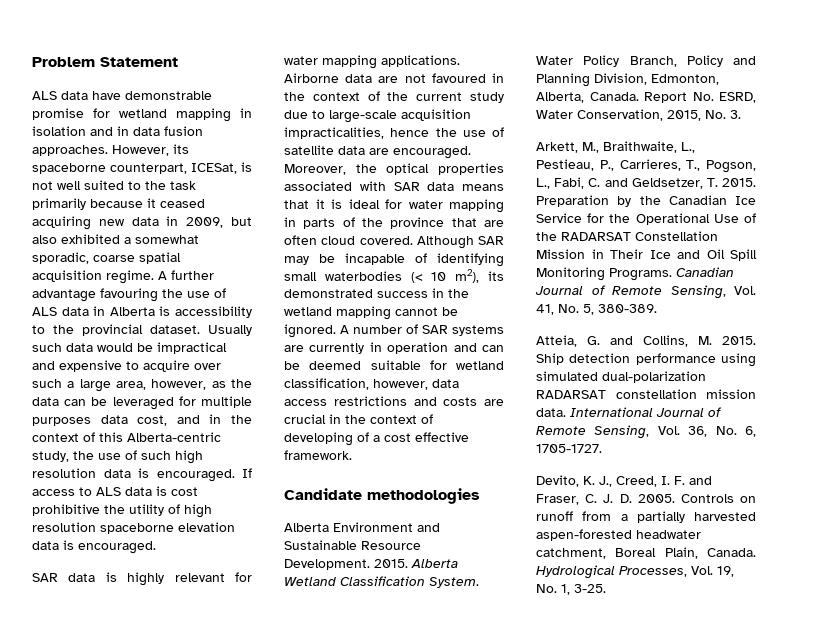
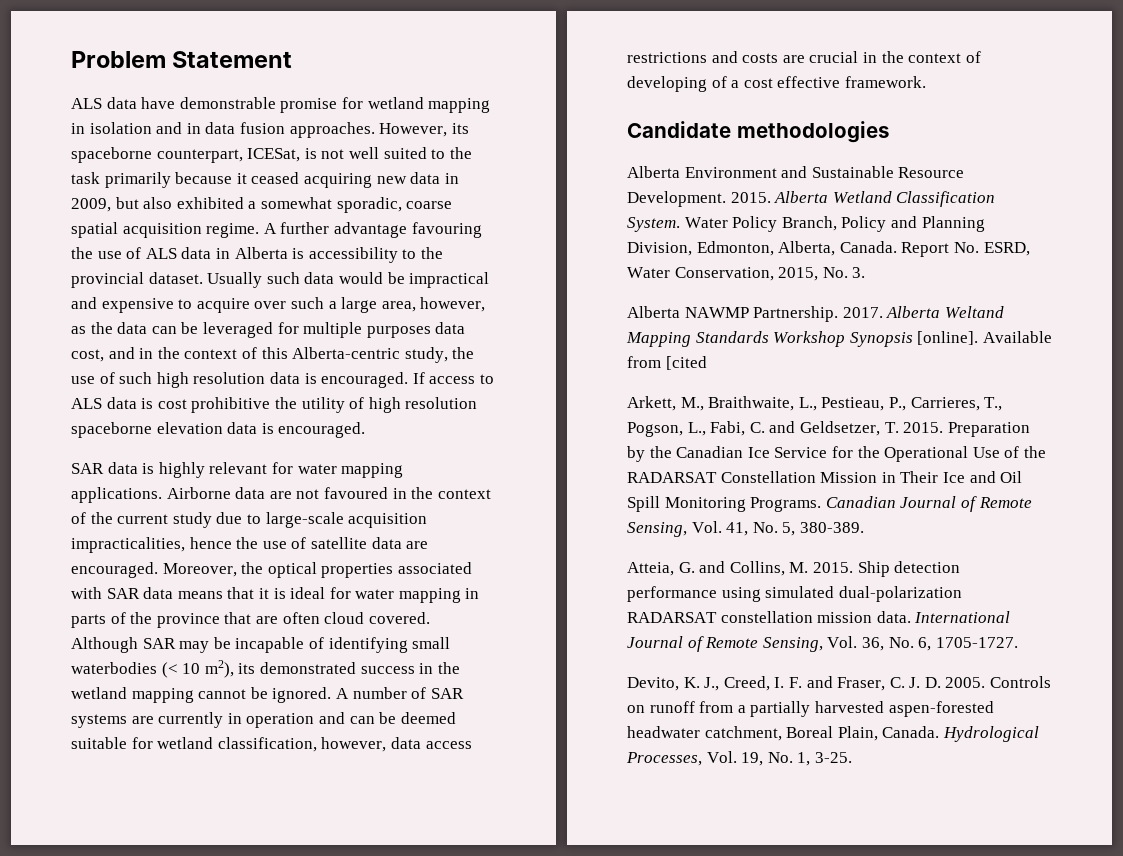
(741, 114) none -> [627,306,1004,322] [626,331,1052,347] [627,356,707,370] // Alberta NAWMP Partnership. 2017. Alberta Weltand Mapping Standards Workshop Synopsis [online]. Available from [cited

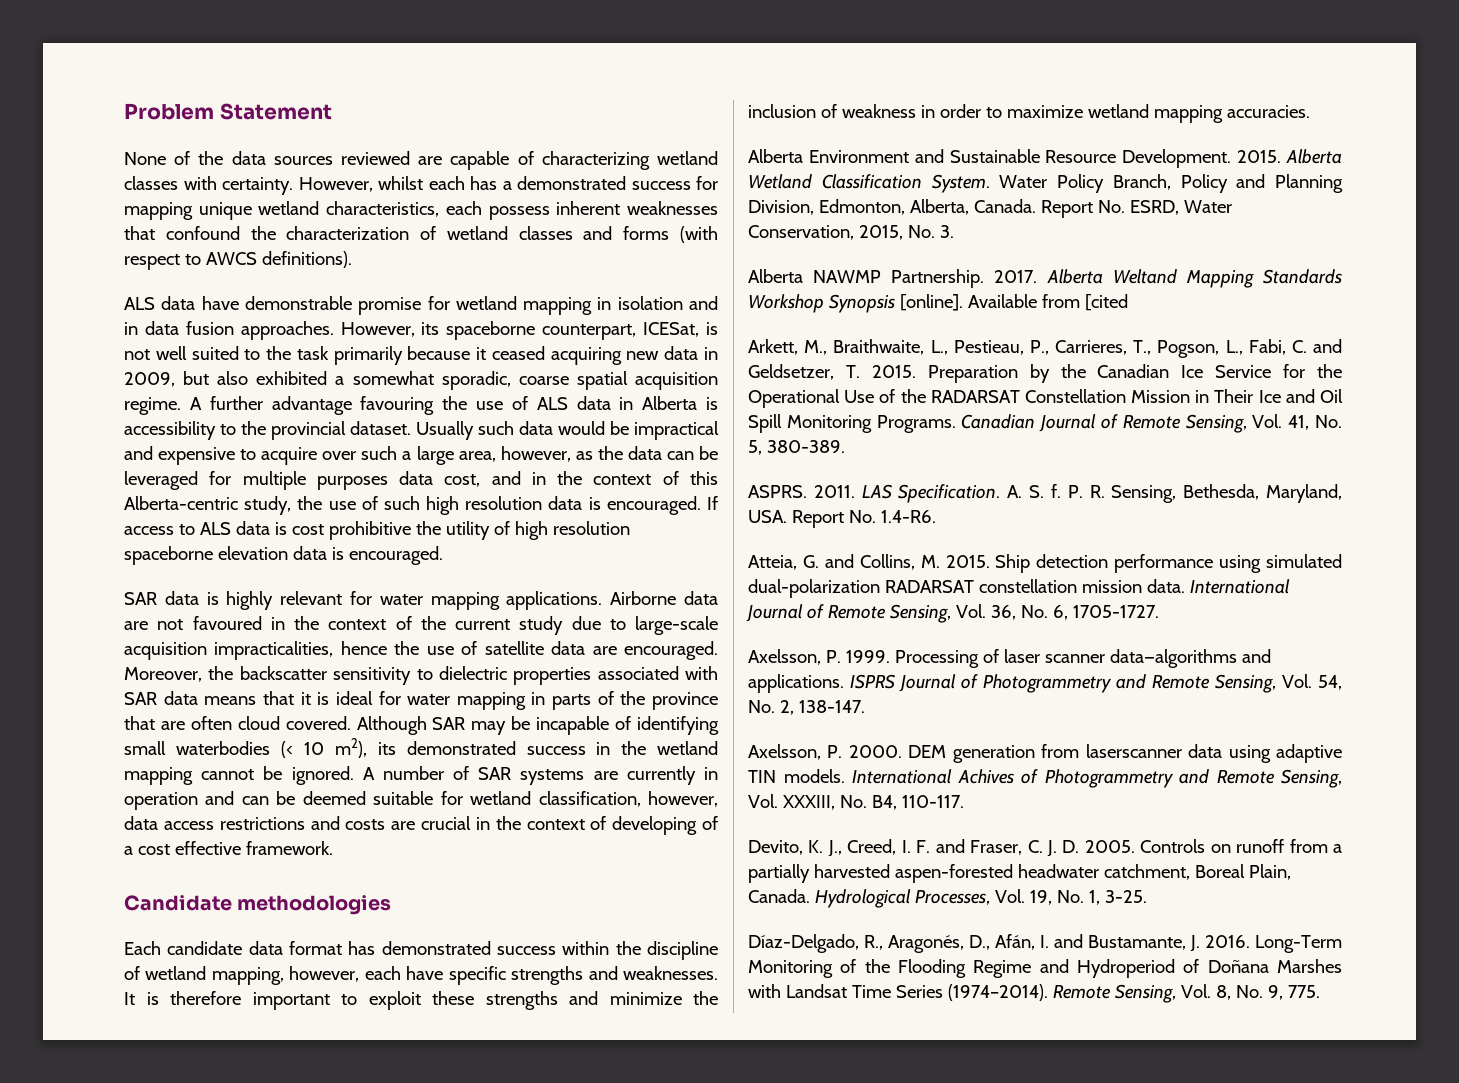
(293, 59) none -> [124,151,718,170] [124,176,718,195] [124,201,718,220] [124,226,718,243] [124,251,352,270] // None of the data sources reviewed are capable of characterizing wetland classes with certainty. However, whilst each has a demonstrated success for mapping unique wetland characteristics, each possess inherent weaknesses that confound the characterization of wetland classes and forms (with respect to AWCS definitions).
[267,562,317,578] optical -> [239,666,507,685] backscatter sensitivity to dielectric
(889, 132) none -> [124,941,718,960] [124,966,718,985] [124,991,718,1010] [748,104,1310,123] // Each candidate data format has demonstrated success within the discipline of wetland mapping, however, each have specific strengths and weaknesses. It is therefore important to exploit these strengths and minimize the inclusion of weakness in order to maximize wetland mapping accuracies.
(864, 527) none -> [748,484,1342,503] [748,510,936,528] // ASPRS. 2011. LAS Specification. A. S. f. P. R. Sensing, Bethesda, Maryland, USA. Report No. 1.4-R6.
(1018, 642) none -> [748,649,1271,668] [748,674,1342,693] [748,700,865,715] [748,744,1342,763] [748,769,1342,788] [748,794,964,810] // Axelsson, P. 1999. Processing of laser scanner data—algorithms and applications. ISPRS Journal of Photogrammetry and Remote Sensing, Vol. 54, No. 2, 138-147. // Axelsson, P. 2000. DEM generation from laserscanner data using adaptive TIN models. International Achives of Photogrammetry and Remote Sensing, Vol. XXXIII, No. B4, 110-117.
(852, 757) none -> [748,934,1343,953] [748,959,1342,978] [748,984,1320,1003] // Díaz-Delgado, R., Aragonés, D., Afán, I. and Bustamante, J. 2016. Long-Term Monitoring of the Flooding Regime and Hydroperiod of Doñana Marshes with Landsat Time Series (1974–2014). Remote Sensing, Vol. 8, No. 9, 775.

